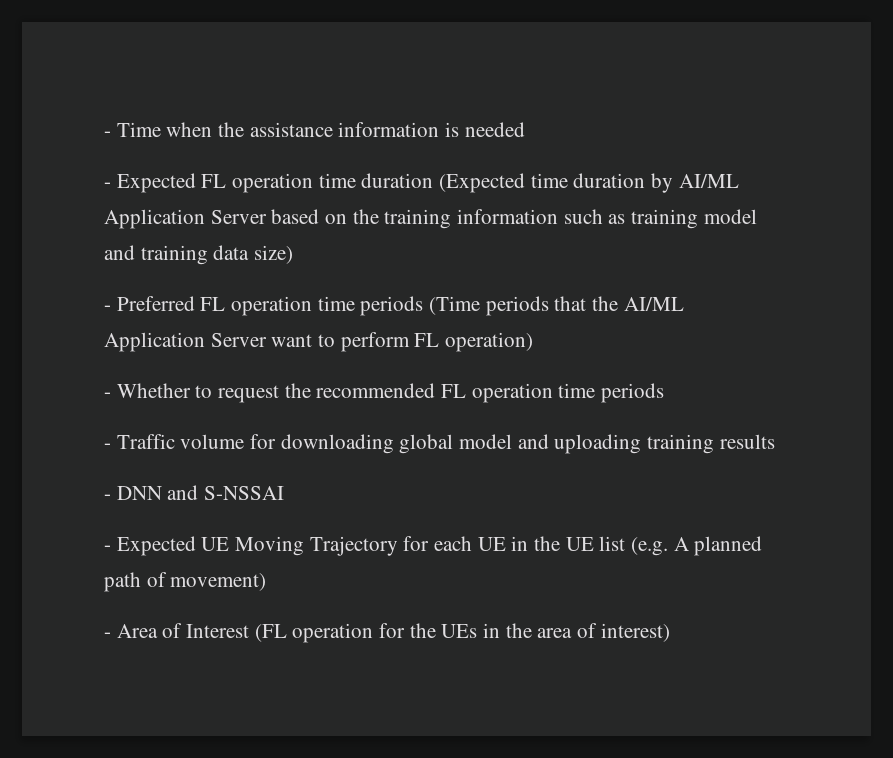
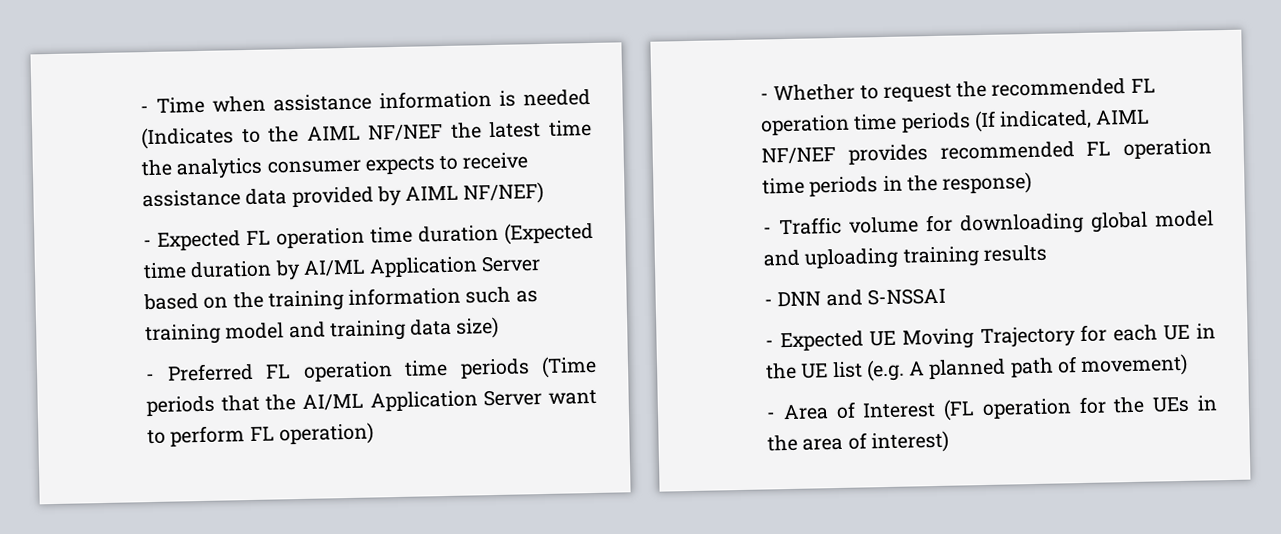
[218,122,245,137] the -> (267, 104) none
(525, 129) none -> [141,119,592,150] [141,152,529,180] [142,181,545,208] (Indicates to the AIML NF/NEF the latest time the analytics consumer expects to receive assistance data provided by AIML NF/NEF)
(665, 393) none -> [973,109,1151,133] [761,138,1212,165] [762,171,1033,197] (If indicated, AIML NF/NEF provides recommended FL operation time periods in the response)

